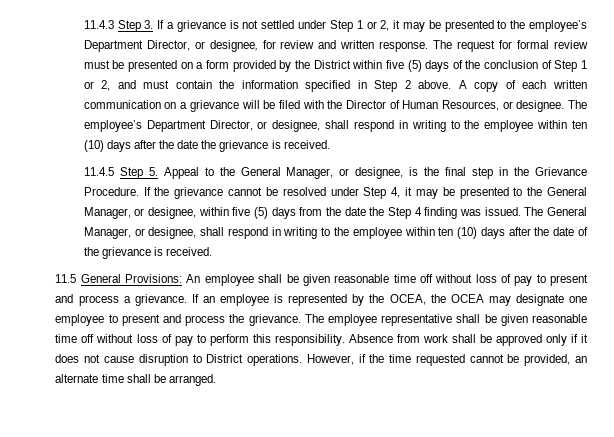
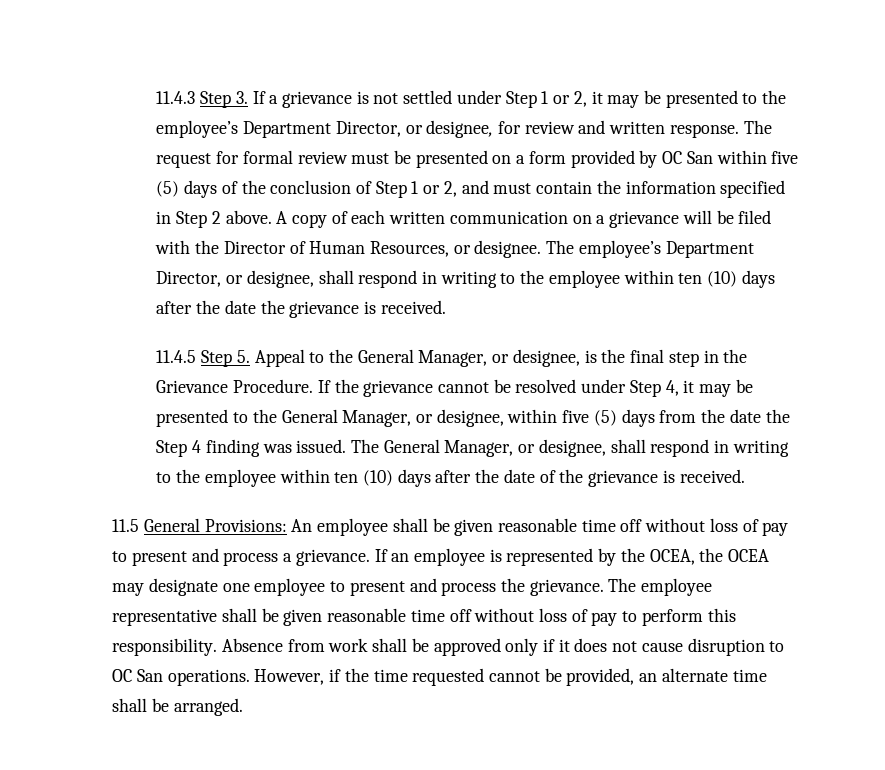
[294,60,351,69] the District -> [662,151,713,164] OC San
[206,354,244,363] District -> [112,669,163,682] OC San

